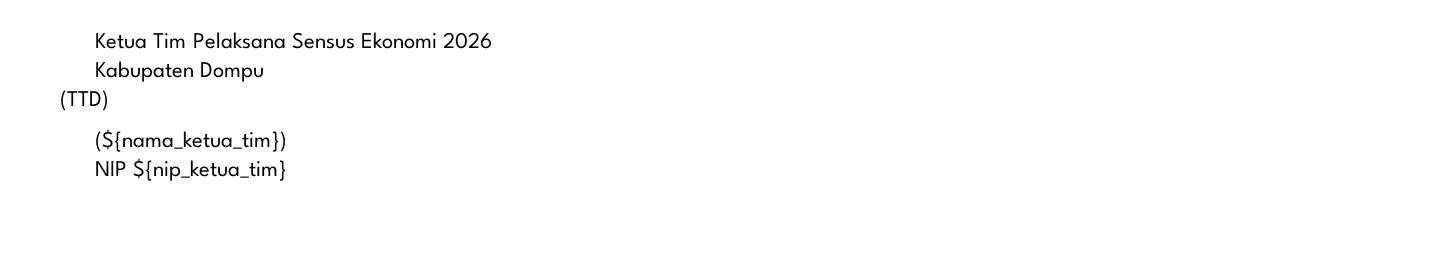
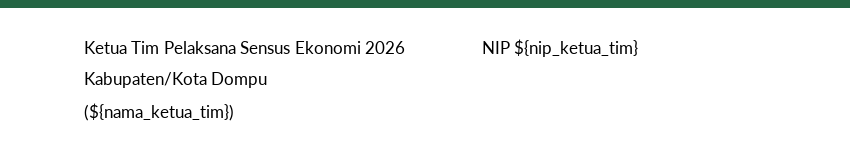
[95,61,195,82] Kabupaten -> [83,72,207,88] Kabupaten/Kota
[60,90,109,111] // (TTD) -> (268, 80) none

